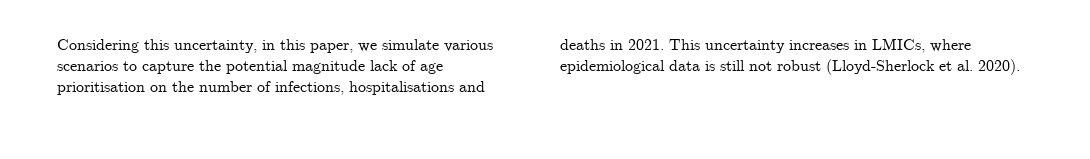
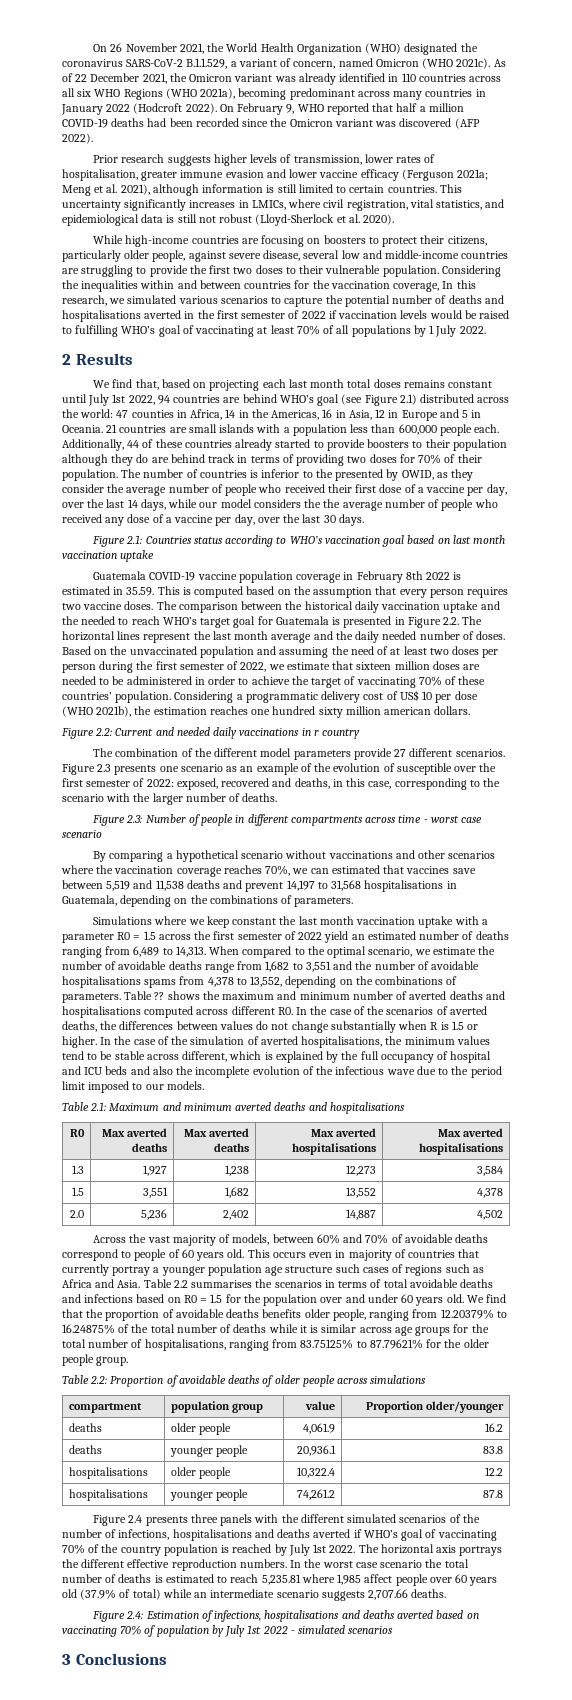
[57,39,493,53] [57,60,443,74] [57,81,485,95] [560,39,664,50] Considering this uncertainty, in this paper, we simulate various scenarios to capture the potential magnitude lack of age prioritisation on the number of infections, hospitalisations and deaths in 2021. -> [93,43,478,55] [62,58,506,69] [62,73,502,85] [62,88,486,100] [61,103,464,115] [62,118,480,129] [62,133,93,144] [93,154,436,166] [62,169,489,181] [62,184,437,196] On 26 November 2021, the World Health Organization (WHO) designated the coronavirus SARS-CoV-2 B.1.1.529, a variant of concern, named Omicron (WHO 2021c). As of 22 December 2021, the Omicron variant was already identified in 110 countries across all six WHO Regions (WHO 2021a), becoming predominant across many countries in January 2022 (Hodcroft 2022). On February 9, WHO reported that half a million COVID-19 deaths had been recorded since the Omicron variant was discovered (AFP 2022). // Prior research suggests higher levels of transmission, lower rates of hospitalisation, greater immune evasion and lower vaccine efficacy (Ferguson 2021a; Meng et al. 2021), although information is still limited to certain countries.
(785, 46) none -> [124,199,187,211] significantly
(971, 45) none -> [323,199,505,211] civil registration, vital statistics, and
(1020, 67) none -> [93,235,487,247] [62,250,509,262] [62,265,501,277] [62,280,476,292] [62,295,504,307] [62,310,510,322] [62,325,486,337] [62,353,133,365] [93,379,493,391] [62,394,510,406] [62,409,482,421] [62,424,500,436] [62,439,507,451] [62,454,482,466] [62,469,474,481] [62,484,507,496] [62,499,498,511] [62,514,364,526] [92,535,506,547] [62,550,155,562] [93,571,462,583] [62,586,509,598] [62,601,500,613] [62,616,483,628] [62,631,506,643] [62,646,499,658] [62,661,481,673] [62,676,486,688] [62,690,478,703] [62,706,471,718] [61,727,361,739] [93,748,505,760] [62,763,497,775] [62,778,501,790] [62,793,278,805] [92,814,483,826] [62,830,102,838] [93,850,496,862] [61,865,476,877] [62,880,457,892] [62,895,354,907] [93,916,488,928] [62,931,509,943] [62,946,496,958] [62,961,480,973] [62,976,458,988] [62,991,505,1003] [62,1006,487,1018] [62,1021,479,1033] [62,1036,490,1048] [62,1051,492,1063] [62,1066,502,1078] [62,1081,204,1093] [62,1102,405,1114] [70,1129,86,1137] [101,1128,168,1137] [132,1143,168,1152] [183,1128,250,1137] [214,1143,250,1152] [310,1128,377,1137] [292,1143,377,1155] [437,1128,504,1137] [419,1143,504,1155] [72,1165,85,1174] [143,1165,168,1176] [225,1165,250,1176] [346,1165,377,1176] [477,1166,504,1176] [72,1187,85,1196] [143,1187,169,1198] [225,1187,250,1198] [346,1187,377,1198] [477,1188,504,1198] [70,1210,85,1218] [141,1209,168,1220] [223,1210,250,1220] [346,1209,377,1220] [477,1210,504,1220] [93,1234,489,1246] [62,1249,480,1261] [62,1264,484,1276] [62,1279,494,1288] [62,1294,507,1306] [62,1309,507,1321] [62,1324,489,1336] [62,1339,489,1351] [62,1354,129,1366] [62,1375,427,1387] [68,1403,142,1413] [170,1401,264,1413] [305,1401,336,1410] [365,1401,505,1413] [68,1423,102,1432] [170,1423,232,1435] [303,1423,336,1434] [485,1423,504,1432] [68,1445,102,1454] [169,1445,249,1457] [297,1445,337,1456] [483,1446,504,1454] [68,1467,148,1479] [170,1467,232,1479] [297,1467,336,1478] [485,1467,504,1476] [68,1489,148,1501] [169,1489,249,1501] [297,1489,336,1500] [483,1490,504,1498] [93,1514,480,1526] [62,1529,497,1541] [62,1544,503,1556] [62,1559,469,1571] [62,1574,498,1586] [62,1589,447,1601] [92,1610,479,1622] [62,1625,394,1637] [62,1653,167,1665] // While high-income countries are focusing on boosters to protect their citizens, particularly older people, against severe disease, several low and middle-income countries are struggling to provide the first two doses to their vulnerable population. Considering the inequalities within and between countries for the vaccination coverage, In this research, we simulated various scenarios to capture the potential number of deaths and hospitalisations averted in the first semester of 2022 if vaccination levels would be raised to fulfilling WHO’s goal of vaccinating at least 70% of all populations by 1 July 2022. // 2 Results // We find that, based on projecting each last month total doses remains constant until July 1st 2022, 94 countries are behind WHO’s goal (see Figure 2.1) distributed across the world: 47 counties in Africa, 14 in the Americas, 16 in Asia, 12 in Europe and 5 in Oceania. 21 countries are small islands with a population less than 600,000 people each. Additionally, 44 of these countries already started to provide boosters to their population although they do are behind track in terms of providing two doses for 70% of their population. The number of countries is inferior to the presented by OWID, as they consider the average number of people who received their first dose of a vaccine per day, over the last 14 days, while our model considers the the average number of people who received any dose of a vaccine per day, over the last 30 days. // Figure 2.1: Countries status according to WHO’s vaccination goal based on last month vaccination uptake // Guatemala COVID-19 vaccine population coverage in February 8th 2022 is estimated in 35.59. This is computed based on the assumption that every person requires two vaccine doses. The comparison between the historical daily vaccination uptake and the needed to reach WHO’s target goal for Guatemala is presented in Figure 2.2. The horizontal lines represent the last month average and the daily needed number of doses. Based on the unvaccinated population and assuming the need of at least two doses per person during the first semester of 2022, we estimate that sixteen million doses are needed to be administered in order to achieve the target of vaccinating 70% of these countries’ population. Considering a programmatic delivery cost of US$ 10 per dose (WHO 2021b), the estimation reaches one hundred sixty million american dollars. // Figure 2.2: Current and needed daily vaccinations in r country // The combination of the different model parameters provide 27 different scenarios. Figure 2.3 presents one scenario as an example of the evolution of susceptible over the first semester of 2022: exposed, recovered and deaths, in this case, corresponding to the scenario with the larger number of deaths. // Figure 2.3: Number of people in different compartments across time - worst case scenario // By comparing a hypothetical scenario without vaccinations and other scenarios where the vaccination coverage reaches 70%, we can estimated that vaccines save between 5,519 and 11,538 deaths and prevent 14,197 to 31,568 hospitalisations in Guatemala, depending on the combinations of parameters. // Simulations where we keep constant the last month vaccination uptake with a parameter R0 = 1.5 across the first semester of 2022 yield an estimated number of deaths ranging from 6,489 to 14,313. When compared to the optimal scenario, we estimate the number of avoidable deaths range from 1,682 to 3,551 and the number of avoidable hospitalisations spams from 4,378 to 13,552, depending on the combinations of parameters. Table ?? shows the maximum and minimum number of averted deaths and hospitalisations computed across different R0. In the case of the scenarios of averted deaths, the differences between values do not change substantially when R is 1.5 or higher. In the case of the simulation of averted hospitalisations, the minimum values tend to be stable across different, which is explained by the full occupancy of hospital and ICU beds and also the incomplete evolution of the infectious wave due to the period limit imposed to our models. // Table 2.1: Maximum and minimum averted deaths and hospitalisations // R0 | Max averted deaths | Max averted deaths | Max averted hospitalisations | Max averted hospitalisations // 1.3 | 1,927 | 1,238 | 12,273 | 3,584 // 1.5 | 3,551 | 1,682 | 13,552 | 4,378 // 2.0 | 5,236 | 2,402 | 14,887 | 4,502 // Across the vast majority of models, between 60% and 70% of avoidable deaths correspond to people of 60 years old. This occurs even in majority of countries that currently portray a younger population age structure such cases of regions such as Africa and Asia. Table 2.2 summarises the scenarios in terms of total avoidable deaths and infections based on R0 = 1.5 for the population over and under 60 years old. We find that the proportion of avoidable deaths benefits older people, ranging from 12.20379% to 16.24875% of the total number of deaths while it is similar across age groups for the total number of hospitalisations, ranging from 83.75125% to 87.79621% for the older people group. // Table 2.2: Proportion of avoidable deaths of older people across simulations // compartment | population group | value | Proportion older/younger // deaths | older people | 4,061.9 | 16.2 // deaths | younger people | 20,936.1 | 83.8 // hospitalisations | older people | 10,322.4 | 12.2 // hospitalisations | younger people | 74,261.2 | 87.8 // Figure 2.4 presents three panels with the different simulated scenarios of the number of infections, hospitalisations and deaths averted if WHO’s goal of vaccinating 70% of the country population is reached by July 1st 2022. The horizontal axis portrays the different effective reproduction numbers. In the worst case scenario the total number of deaths is estimated to reach 5,235.81 where 1,985 affect people over 60 years old (37.9% of total) while an intermediate scenario suggests 2,707.66 deaths. // Figure 2.4: Estimation of infections, hospitalisations and deaths averted based on vaccinating 70% of population by July 1st 2022 - simulated scenarios // 3 Conclusions

